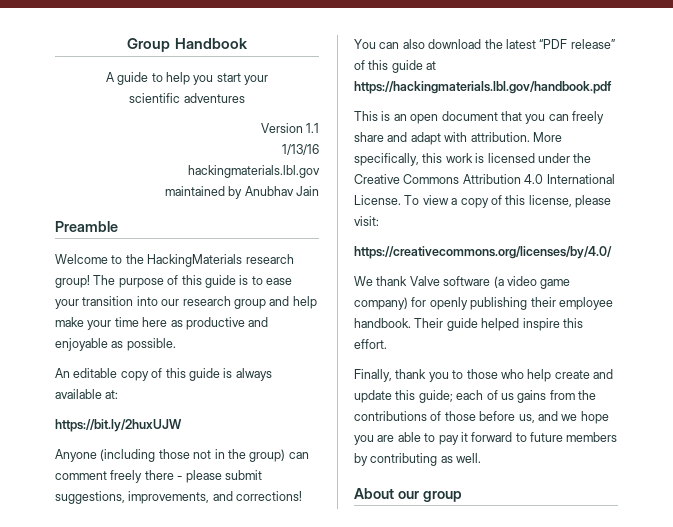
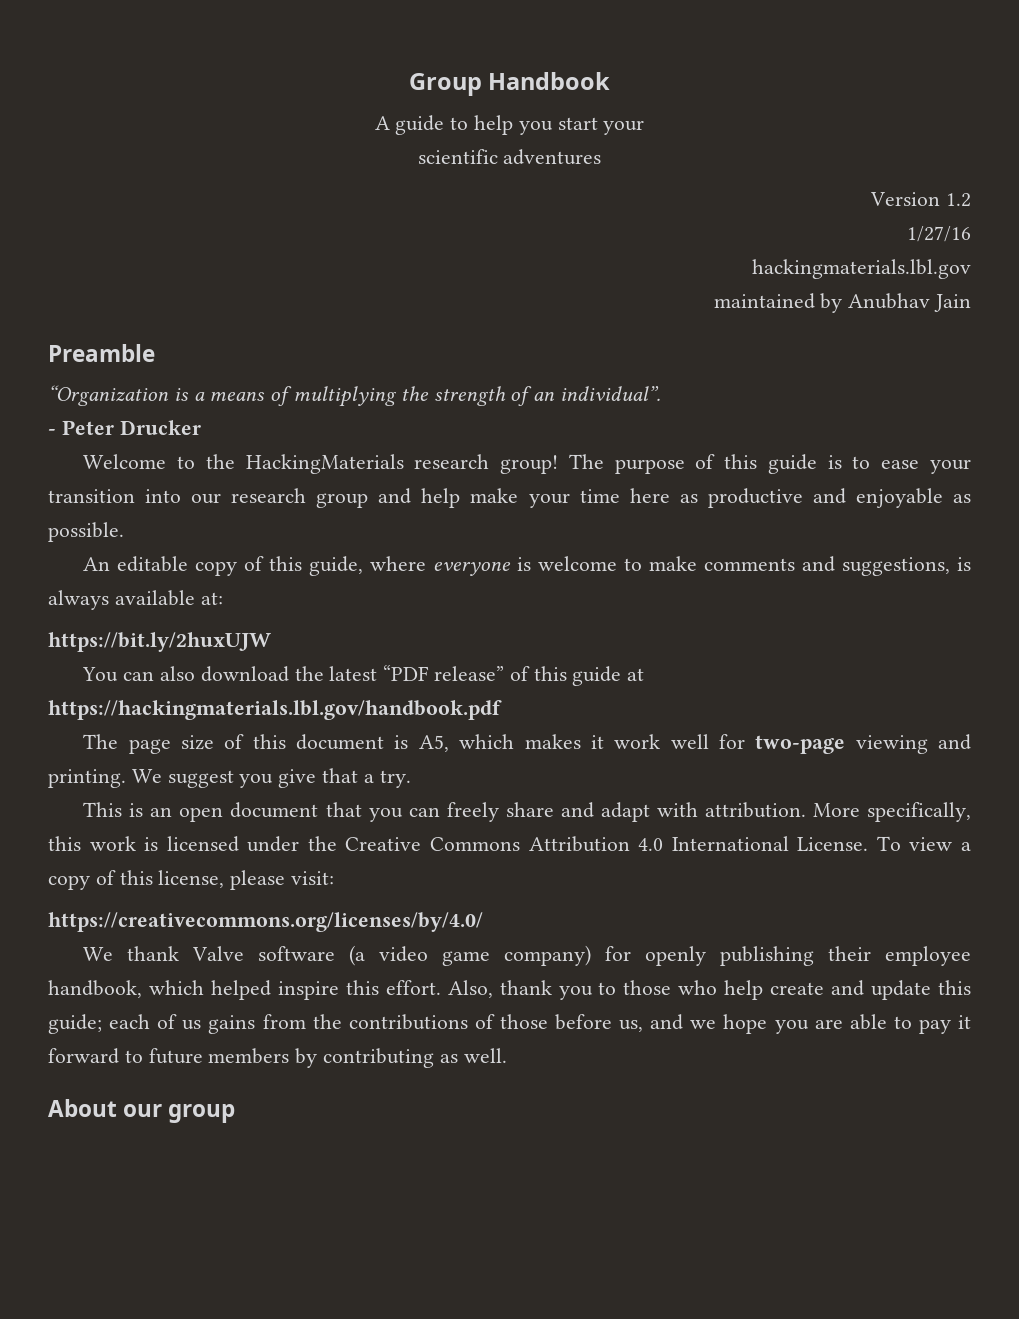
[306,123,319,133] [282,144,319,155] 1.1 // 1/13/16 -> [945,193,971,207] [907,226,971,242] 1.2 // 1/27/16
(118, 226) none -> [48,385,662,407] [48,420,201,435] // “Organization is a means of multiplying the strength of an individual”. // - Peter Drucker
[188,368,220,381] guide -> [309,556,951,576] guide, where everyone is welcome to make comments and suggestions,
[55,449,309,462] [55,470,262,483] [55,491,303,504] Anyone (including those not in the group) can comment freely there - please submit suggestions, improvements, and corrections! -> (272, 642) none
(612, 87) none -> [83,734,972,754] [48,768,411,788] // The page size of this document is A5, which makes it work well for two-page viewing and printing. We suggest you give that a try.
[354,318,478,331] handbook. Their guide -> [48,980,204,998] handbook, which
[354,369,392,382] // Finally, -> [447,980,493,998] Also,

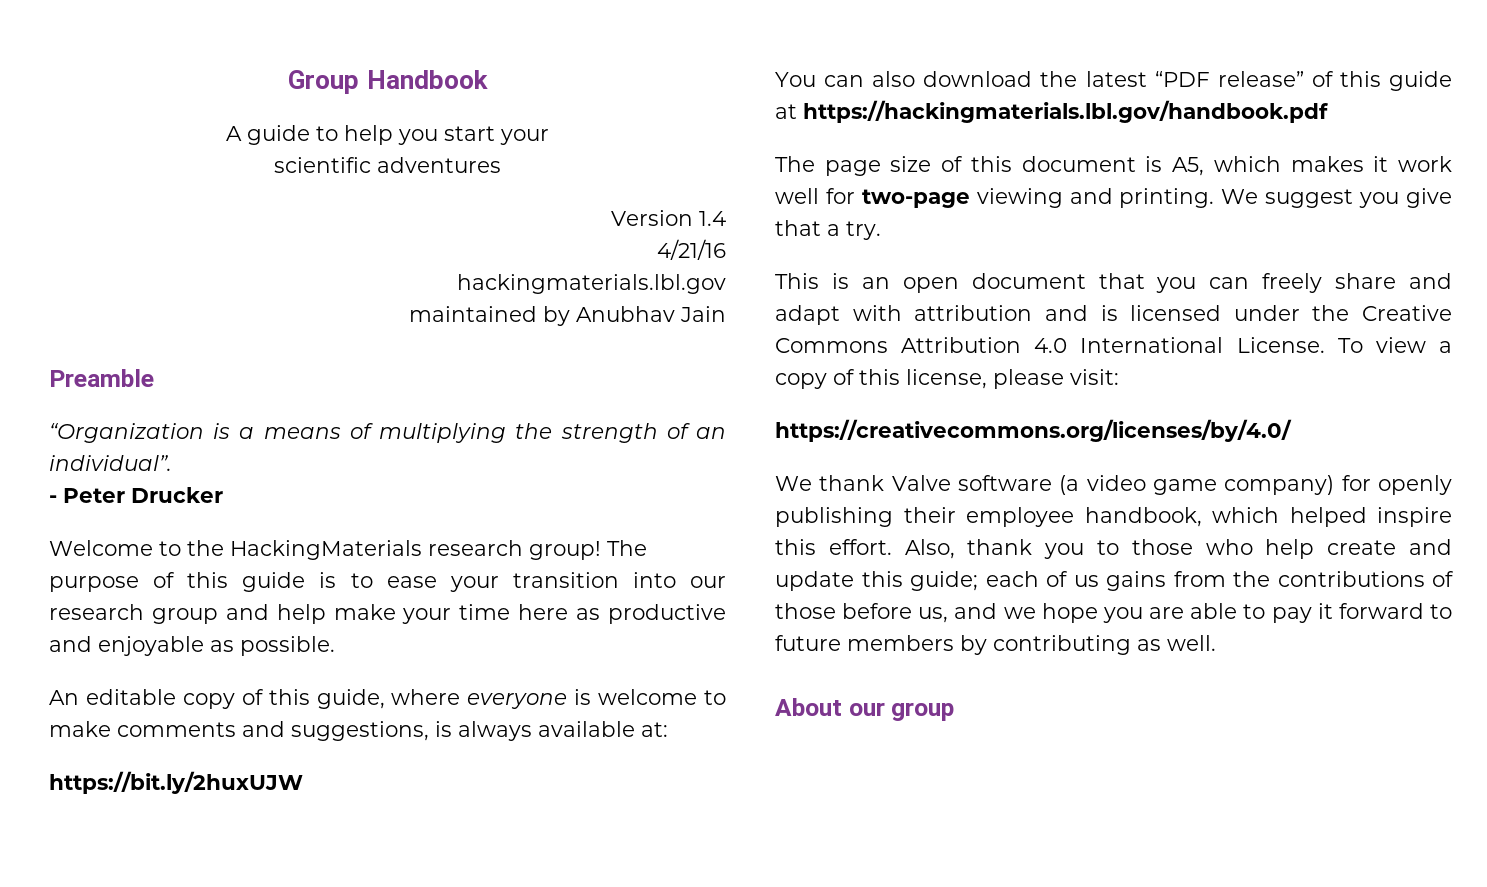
[945,193,971,207] [907,226,971,242] 1.2 // 1/27/16 -> [699,211,726,226] [657,239,726,260] 1.4 // 4/21/16
[704,802,972,822] [48,836,136,851] attribution. More specifically, this work -> [914,305,1088,321] attribution and

